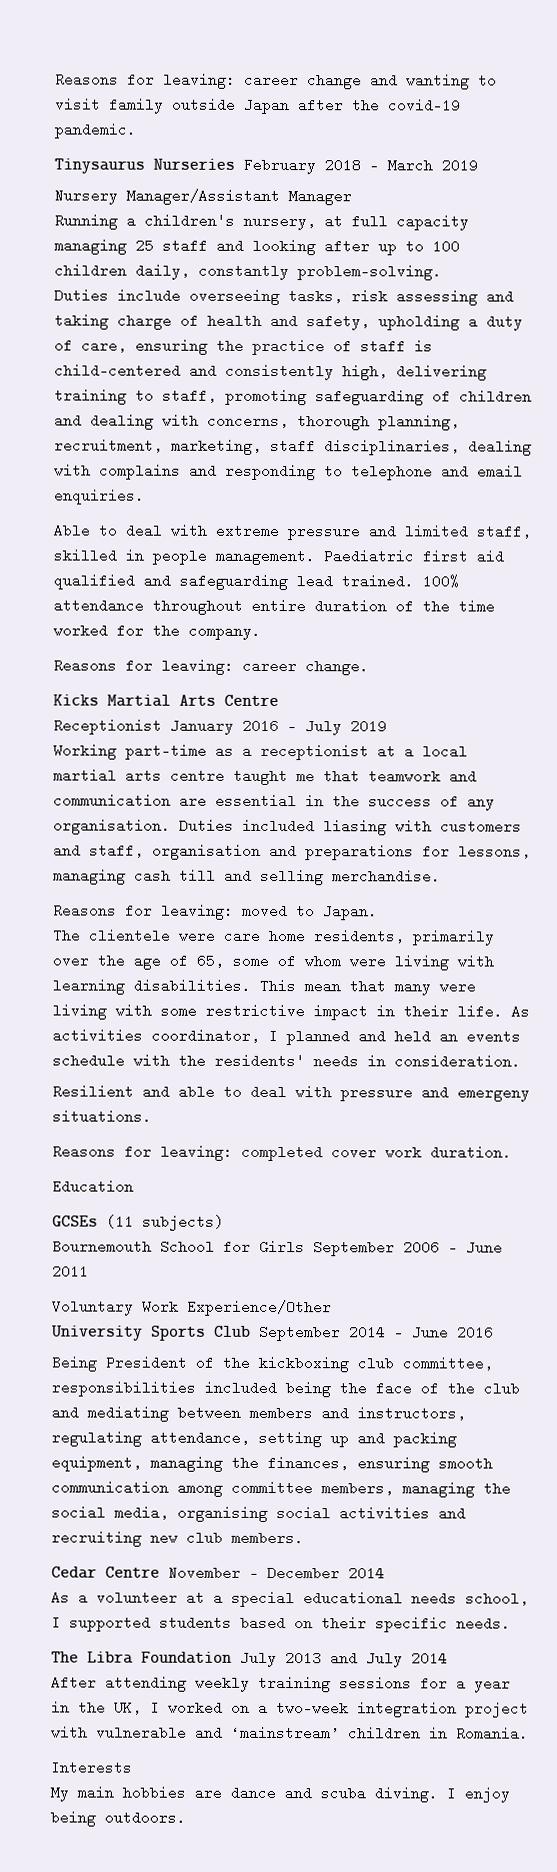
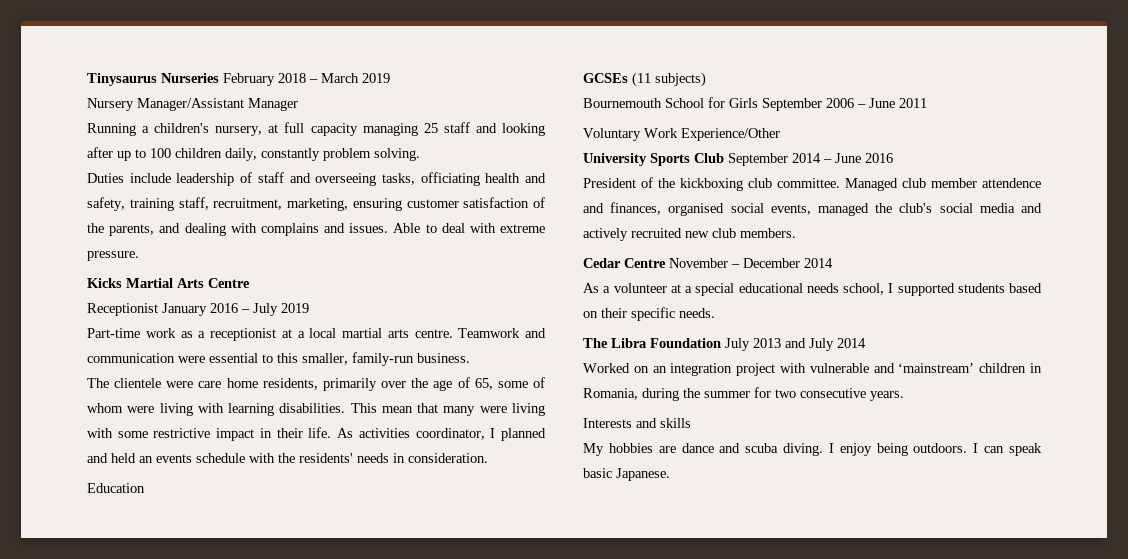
[55,72,497,90] [55,97,461,115] [54,122,136,139] Reasons for leaving: career change and wanting to visit family outside Japan after the covid-19 pandemic. // -> (87, 79) none
[297,264,442,281] problem-solving. -> [323,148,420,161] problem solving.
[189,288,514,306] [54,313,523,331] [54,338,433,356] [54,363,487,381] [54,388,532,406] [54,413,460,431] [54,438,532,456] [54,463,523,481] [54,488,145,505] overseeing tasks, risk assessing and taking charge of health and safety, upholding a duty of care, ensuring the practice of staff is child-centered and consistently high, delivering training to staff, promoting safeguarding of children and dealing with concerns, thorough planning, recruitment, marketing, staff disciplinaries, dealing with complains and responding to telephone and email enquiries. // -> [176,172,546,186] [87,197,545,211] [87,223,389,236] leadership of staff and overseeing tasks, officiating health and safety, training staff, recruitment, marketing, ensuring customer satisfaction of the parents, and dealing with complains and issues.
[287,524,532,541] [53,548,504,566] [53,573,459,591] [53,598,495,615] [53,623,261,640] [53,658,369,676] pressure and limited staff, skilled in people management. Paediatric first aid qualified and safeguarding lead trained. 100% attendance throughout entire duration of the time worked for the company. // Reasons for leaving: career change. -> [87,251,139,261] pressure.
[53,743,207,760] Working part-time -> [87,328,176,338] Part-time work
[170,768,477,786] [53,793,495,811] [53,818,522,836] [53,843,531,861] [53,868,441,886] [53,903,378,921] centre taught me that teamwork and communication are essential in the success of any organisation. Duties included liasing with customers and staff, organisation and preparations for lessons, managing cash till and selling merchandise. // Reasons for leaving: moved to Japan. -> [414,328,546,338] [87,352,470,366] centre. Teamwork and communication were essential to this smaller, family-run business.
[52,1084,530,1102] [52,1109,152,1124] [52,1144,512,1162] // Resilient and able to deal with pressure and emergeny situations. // Reasons for leaving: completed cover work duration. -> (488, 458) none
[51,1355,97,1372] Being -> (893, 158) none
[402,1356,493,1371] [51,1380,520,1398] [51,1405,466,1422] [51,1430,457,1448] [51,1455,493,1473] [51,1480,511,1498] [51,1505,466,1522] [51,1530,142,1547] committee, responsibilities included being the face of the club and mediating between members and instructors, regulating attendance, setting up and packing equipment, managing the finances, ensuring smooth communication among committee members, managing the social media, organising social activities and recruiting -> [777,178,1041,191] [583,202,1042,216] [583,228,682,241] committee. Managed club member attendence and finances, organised social events, managed the club's social media and actively recruited
[51,1675,511,1693] [51,1700,349,1716] After attending weekly training sessions for a year in the UK, I worked on a two-week -> [583,363,667,373] Worked on an
[456,1726,529,1741] Romania. -> [583,387,904,401] Romania, during the summer for two consecutive years.
(132, 1767) none -> [636,418,691,428] and skills
[77,1785,114,1800] main -> (604, 449) none
(186, 1817) none -> [973,443,1042,456] [583,468,670,481] I can speak basic Japanese.

